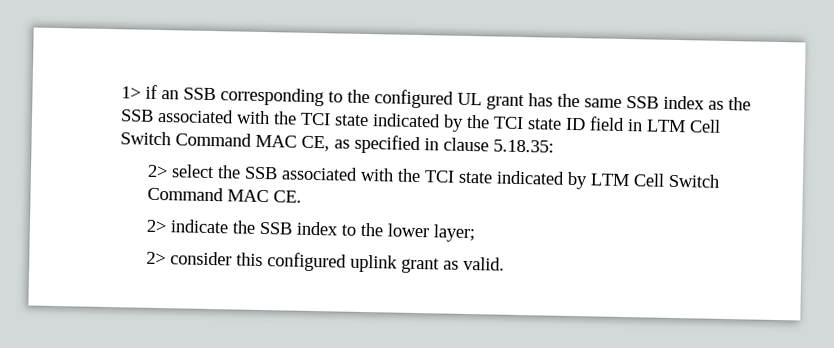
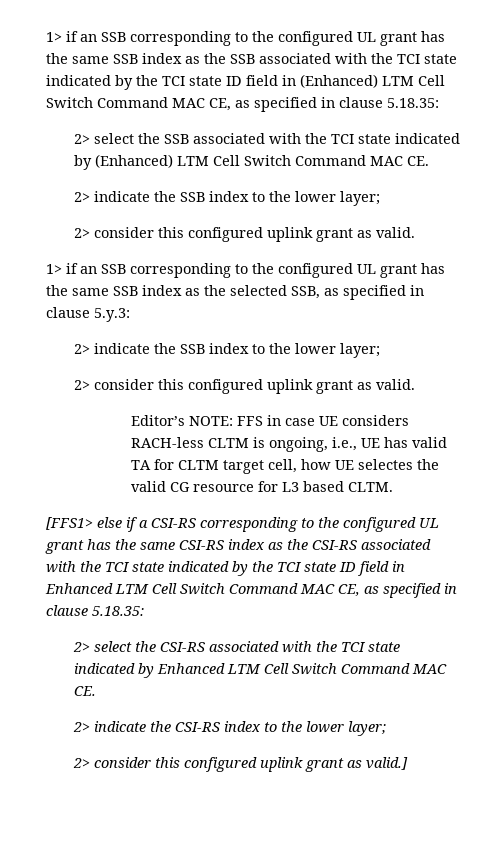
(643, 125) none -> [300,74,379,88] (Enhanced)
(588, 180) none -> [95,154,174,168] (Enhanced)
(505, 263) none -> [46,263,446,278] [46,285,425,300] [46,307,131,322] [74,343,381,358] [74,379,416,394] [130,415,409,426] [130,437,447,452] [130,459,439,474] [130,481,393,492] [46,517,440,532] [45,539,432,554] [46,561,406,576] [45,583,458,598] [46,605,145,616] [73,641,401,653] [74,663,448,678] [74,686,97,696] [73,721,387,736] [73,757,409,772] // 1> if an SSB corresponding to the configured UL grant has the same SSB index as the selected SSB, as specified in clause 5.y.3: // 2> indicate the SSB index to the lower layer; // 2> consider this configured uplink grant as valid. // Editor’s NOTE: FFS in case UE considers RACH-less CLTM is ongoing, i.e., UE has valid TA for CLTM target cell, how UE selectes the valid CG resource for L3 based CLTM. // [FFS1> else if a CSI-RS corresponding to the configured UL grant has the same CSI-RS index as the CSI-RS associated with the TCI state indicated by the TCI state ID field in Enhanced LTM Cell Switch Command MAC CE, as specified in clause 5.18.35: // 2> select the CSI-RS associated with the TCI state indicated by Enhanced LTM Cell Switch Command MAC CE. // 2> indicate the CSI-RS index to the lower layer; // 2> consider this configured uplink grant as valid.]

